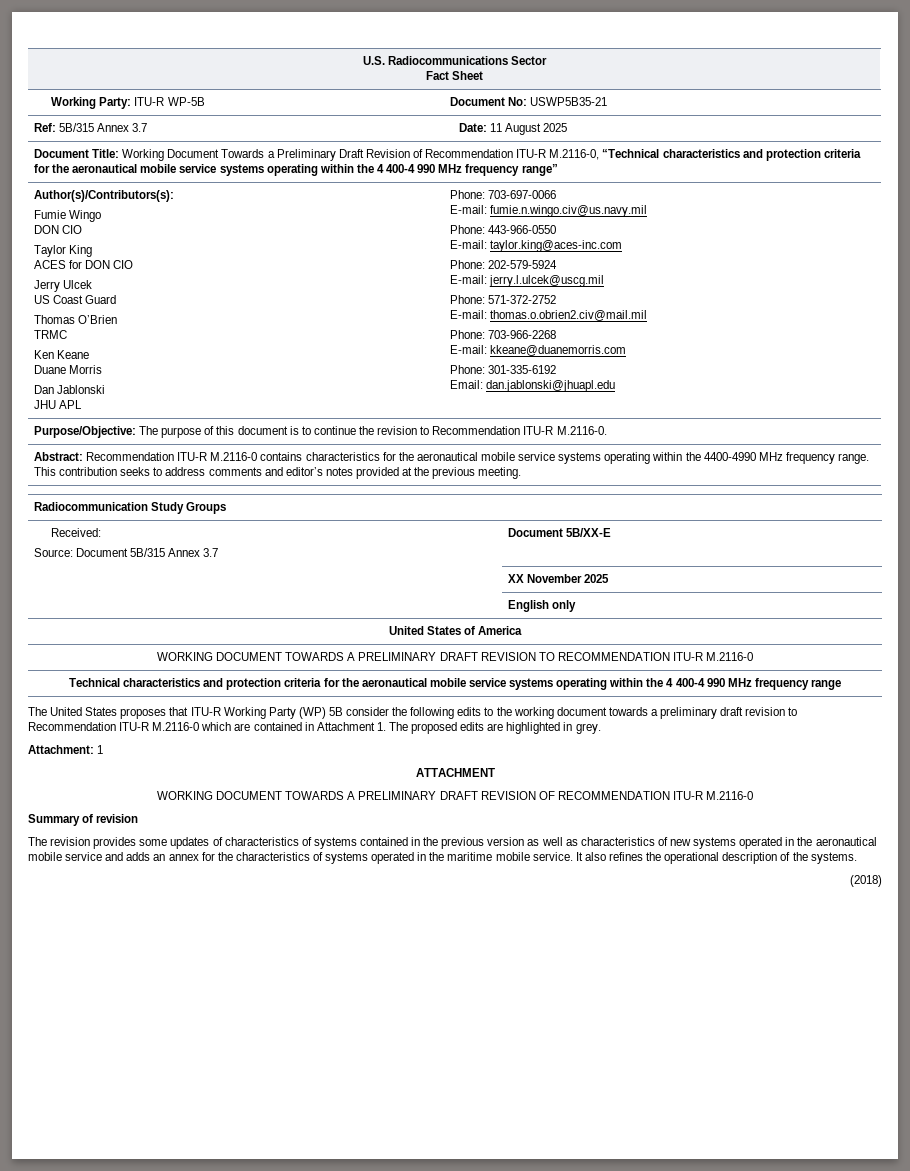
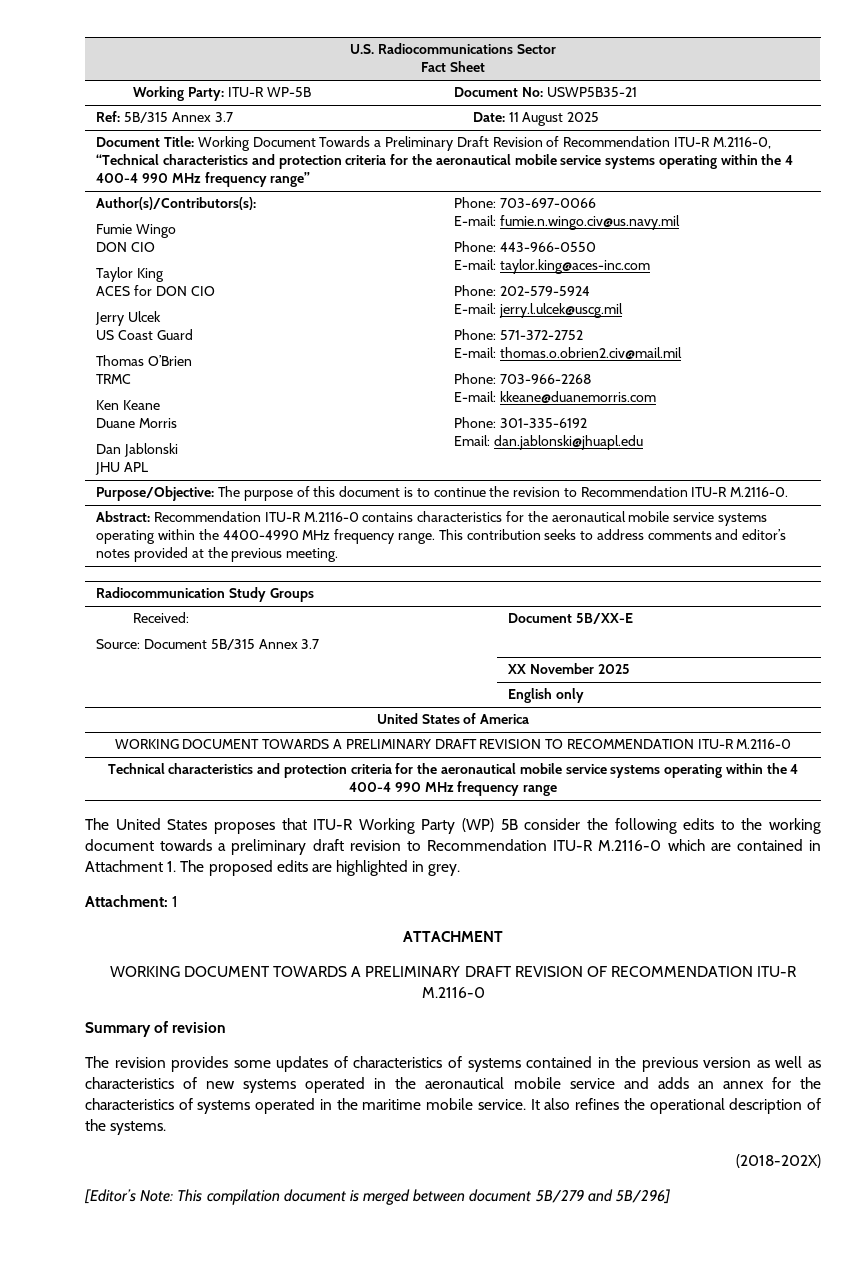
[850,875,882,887] (2018) -> [736,1154,821,1168] [84,1189,671,1205] (2018-202X) // [Editor’s Note: This compilation document is merged between document 5B/279 and 5B/296]

